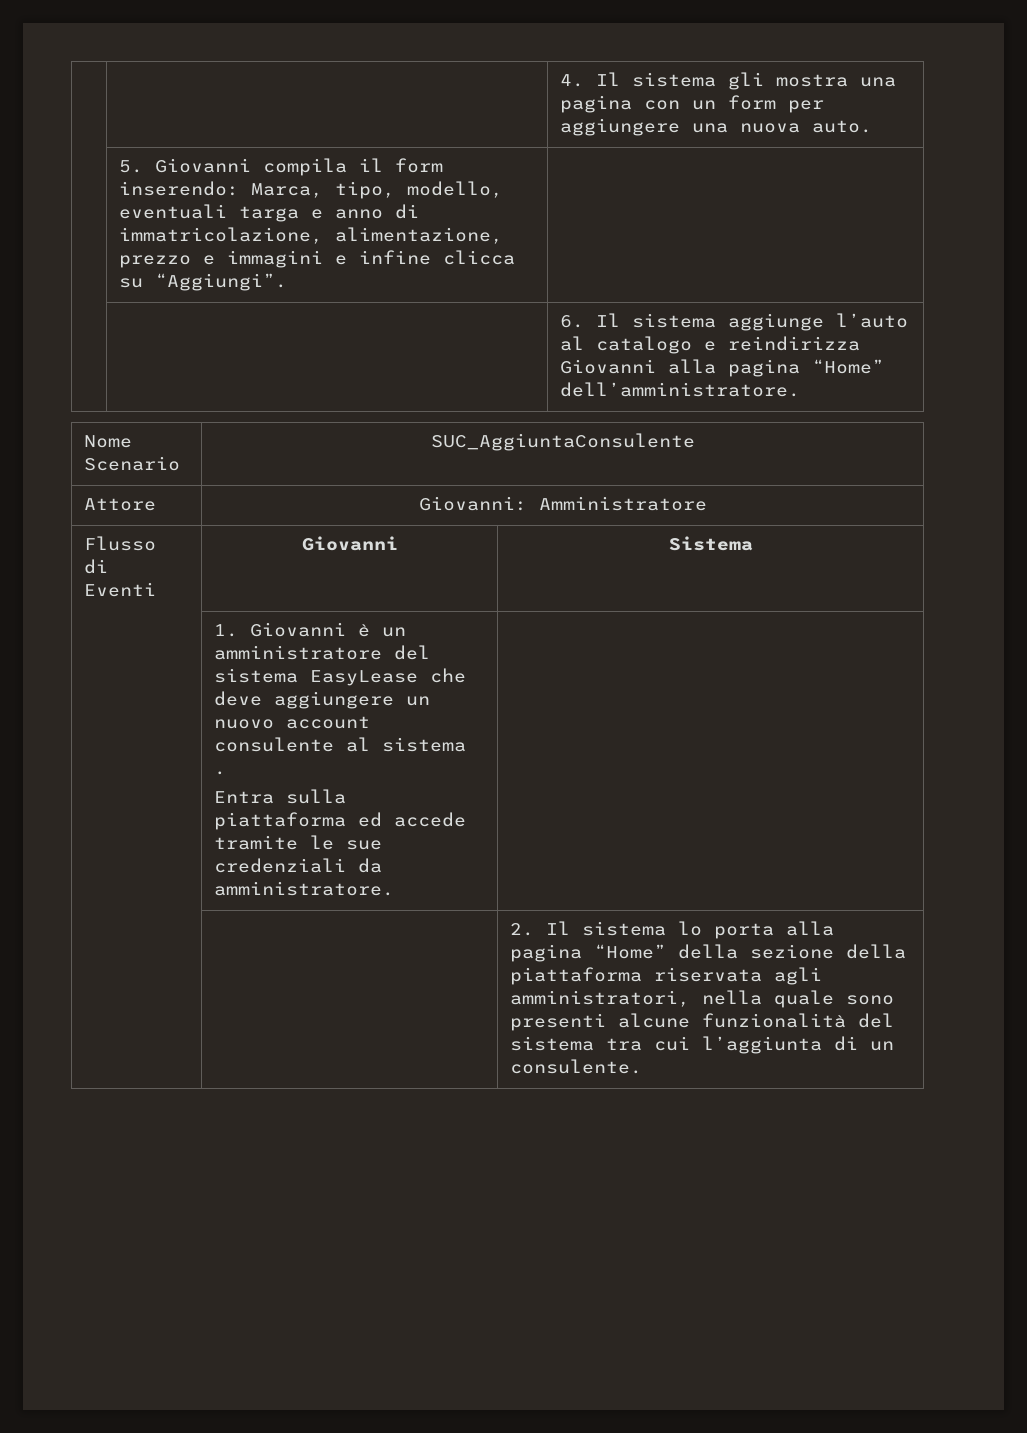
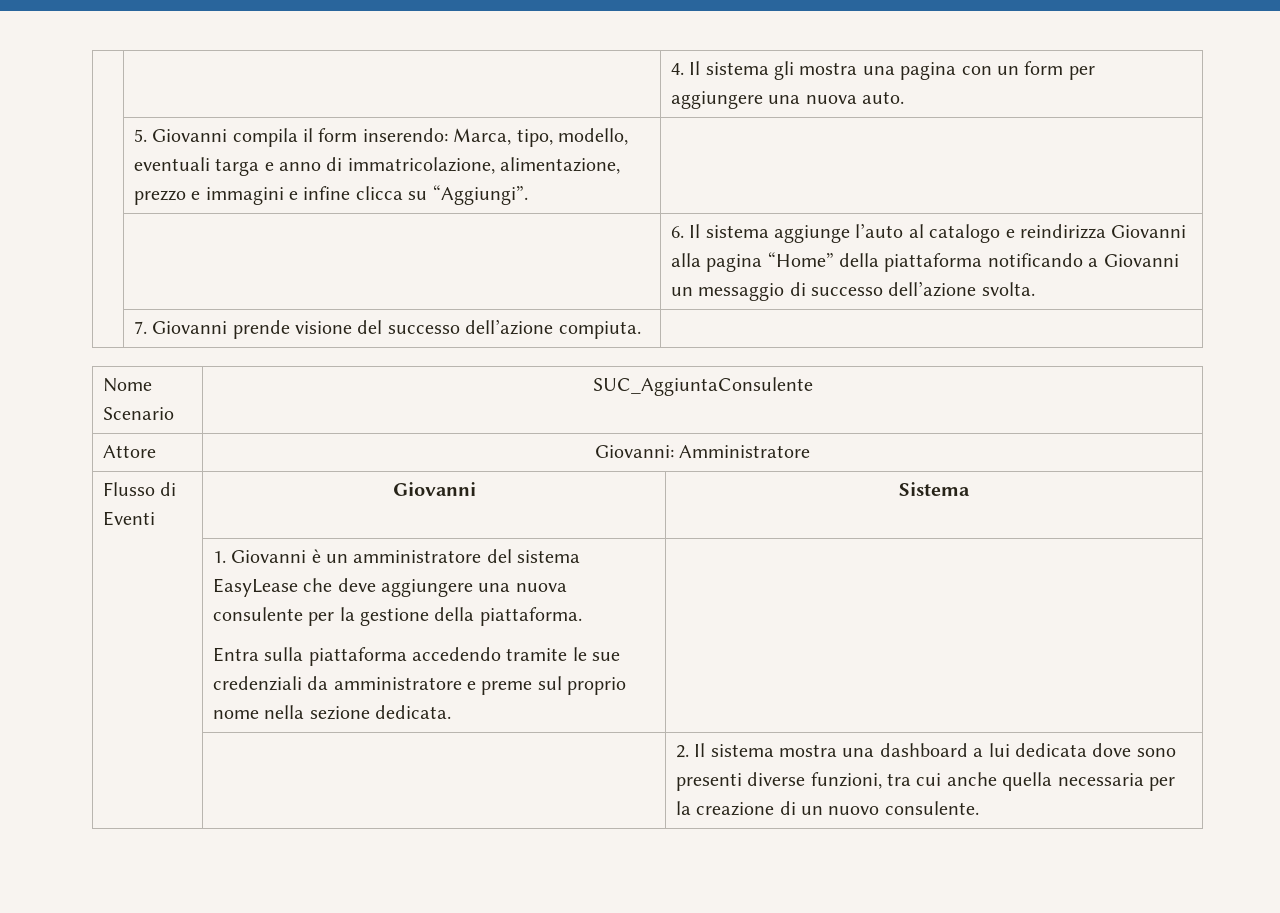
[560,382,801,397] dell’amministratore. -> [839,253,1179,272] [670,281,1035,301] [133,319,641,339] della piattaforma notificando a Giovanni un messaggio di successo dell’azione svolta. // | 7. Giovanni prende visione del successo dell’azione compiuta. |
[406,696,431,706] [214,716,371,729] [214,737,467,752] [214,771,227,775] un nuovo account consulente al sistema . -> [478,583,567,592] [212,607,582,626] una nuova consulente per la gestione della piattaforma.
[358,812,467,827] ed accede -> [412,647,502,661] accedendo
[214,881,395,896] [510,921,835,939] [510,944,907,962] [510,967,823,985] [510,990,895,1008] [510,1013,895,1031] [510,1036,823,1054] amministratore. | // | | 2. Il sistema lo porta alla pagina “Home” della sezione della piattaforma riservata agli amministratori, nella quale sono presenti alcune funzionalità del sistema tra cui l’aggiunta -> [333,676,627,695] [212,705,452,720] [675,743,1176,758] [675,772,1176,791] [675,801,775,816] amministratore e preme sul proprio nome nella sezione dedicata. | // | | 2. Il sistema mostra una dashboard a lui dedicata dove sono presenti diverse funzioni, tra cui anche quella necessaria per la creazione
(895, 1046) none -> [828,806,880,815] nuovo

